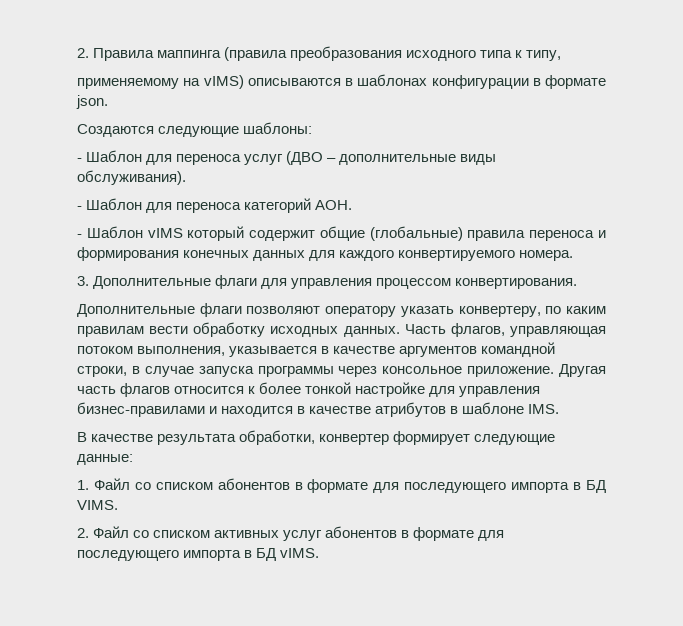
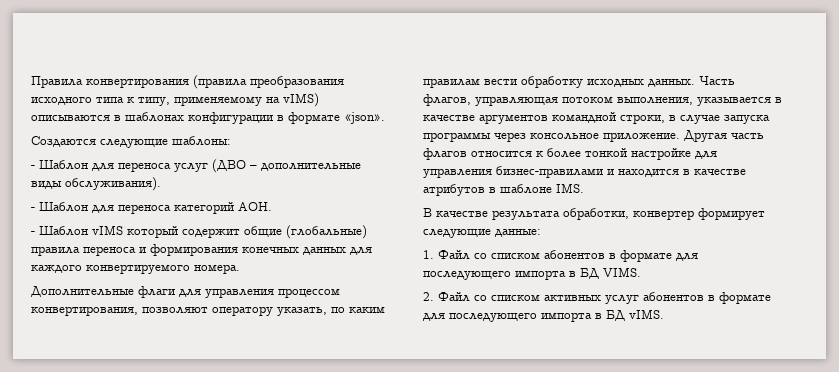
[77,48,222,61] 2. Правила маппинга -> [31,76,189,88] Правила конвертирования
(562, 55) // -> (170, 101) none
[76,95,108,109] json. -> [344,112,385,124] «json».
[77,276,89,286] 3. -> (240, 269) none
[455,278,578,289] [77,303,541,317] конвертирования. // Дополнительные флаги позволяют оператору указать конвертеру, -> [31,306,327,316] конвертирования, позволяют оператору указать,

